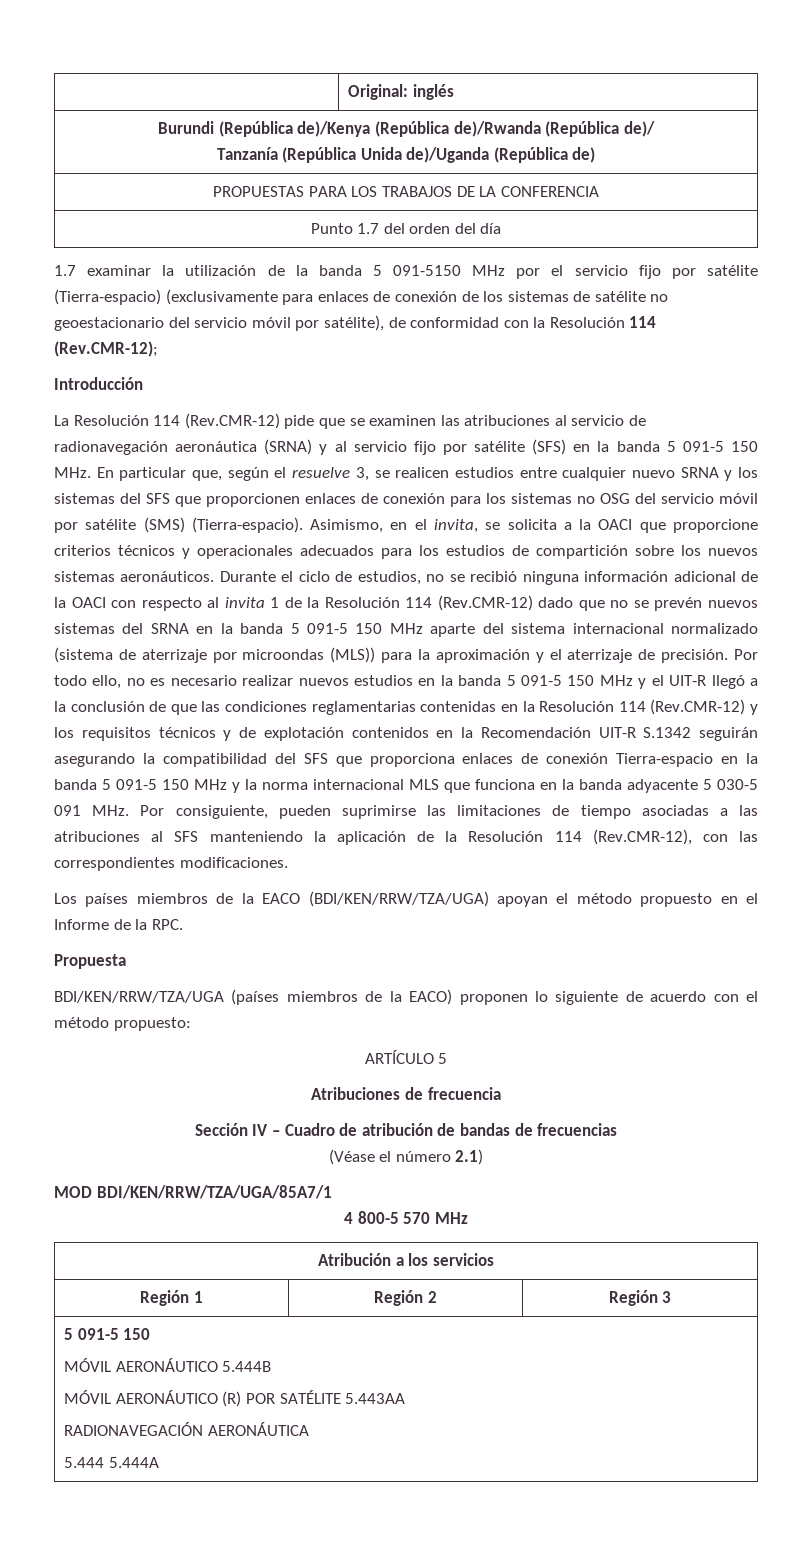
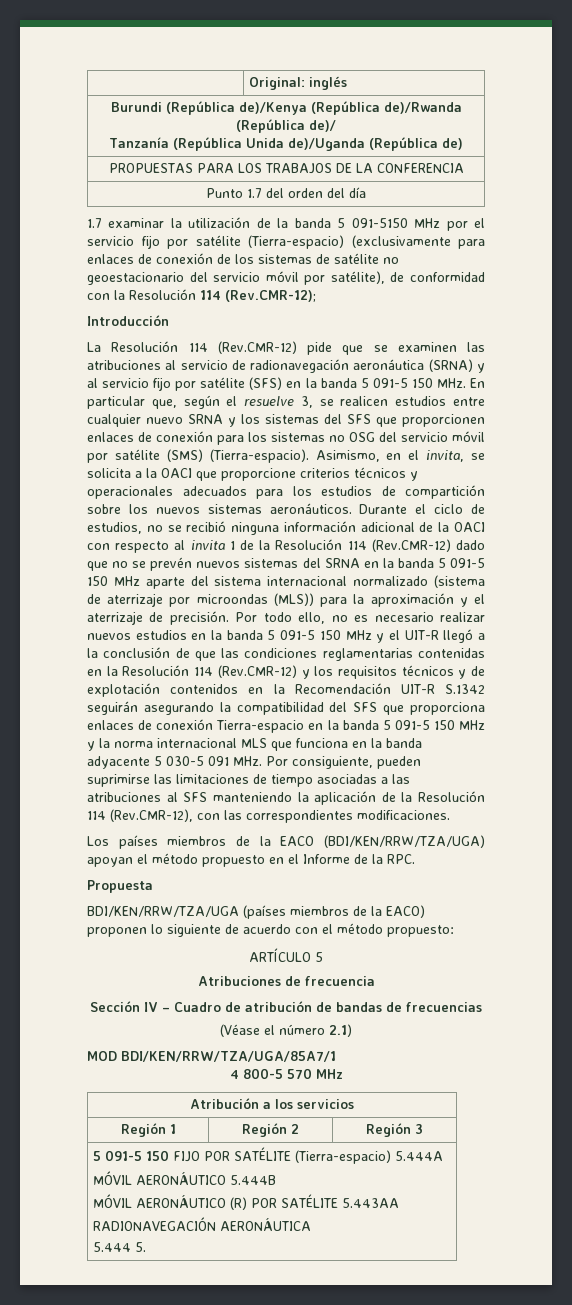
(151, 1334) none -> [173,1147,444,1164] FIJO POR SATÉLITE (Tierra-espacio) 5.444A
[108,1457,159,1468] 5.444A -> [135,1242,147,1252] 5.

